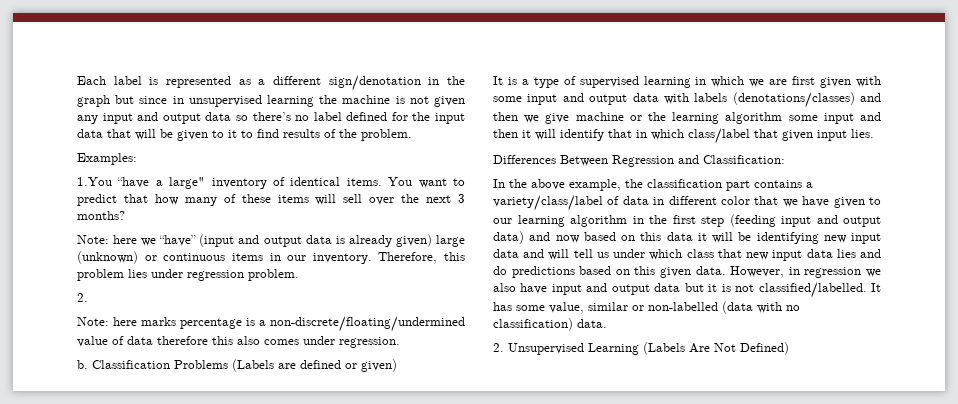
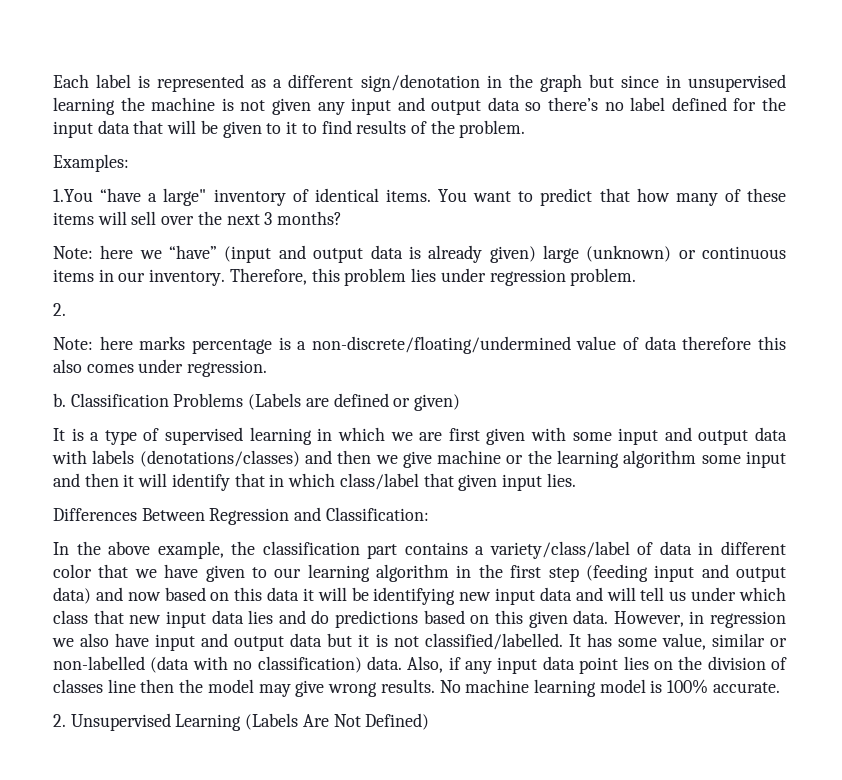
(607, 323) none -> [407,656,787,674] [53,679,780,697] Also, if any input data point lies on the division of classes line then the model may give wrong results. No machine learning model is 100% accurate.

